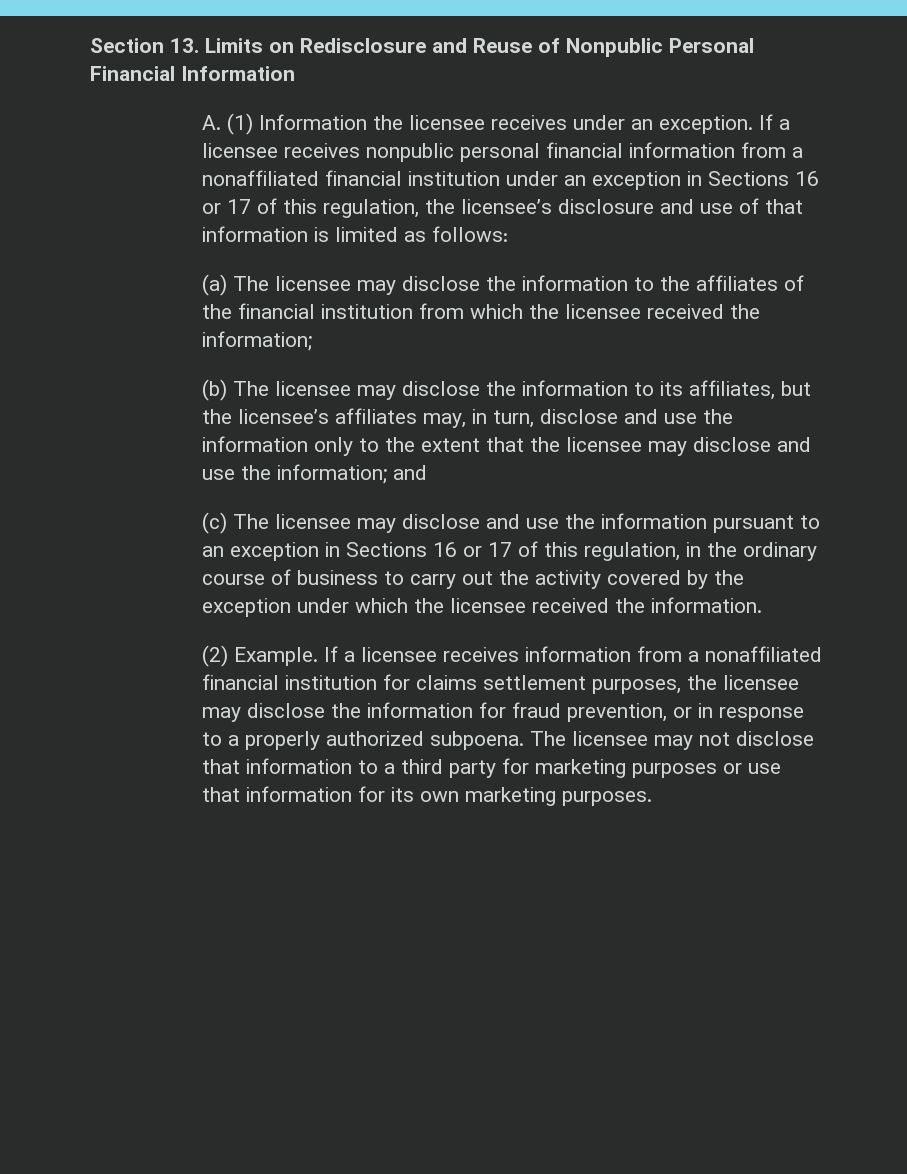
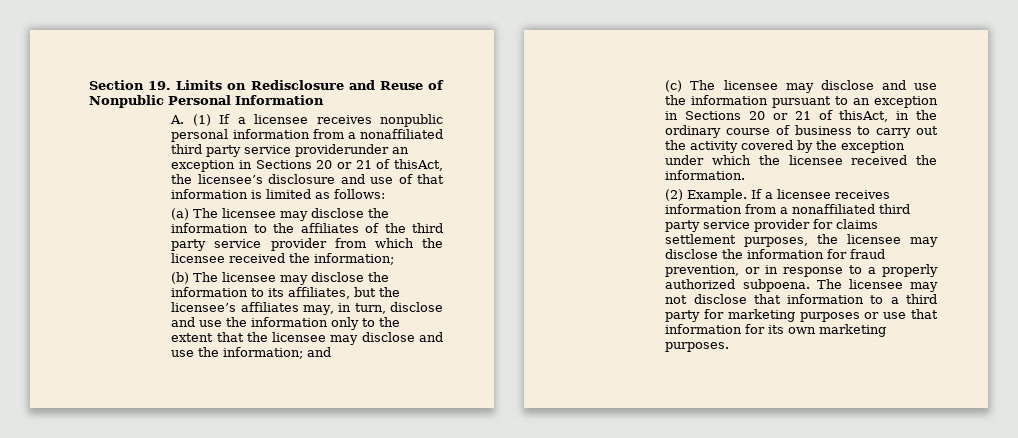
[170,38,199,53] 13. -> [148,81,172,90] 19.
[90,66,175,81] Financial -> (231, 100) none
[259,114,754,134] Information the licensee receives under an exception. -> (211, 120) none
[546,142,804,158] [202,170,820,190] [202,198,420,218] financial information from a nonaffiliated financial institution under an exception in Sections 16 or 17 of this regulation, -> [232,129,444,139] [171,144,410,157] [171,159,444,172] information from a nonaffiliated third party service providerunder an exception in Sections 20 or 21 of thisAct,
[238,303,414,319] financial institution -> [412,223,444,233] [171,238,327,251] third party service provider
[433,541,681,561] 16 or 17 of this regulation, -> [749,110,889,122] 20 or 21 of thisAct,
[202,674,378,690] financial institution -> [879,204,911,214] [665,219,811,232] third party service provider

